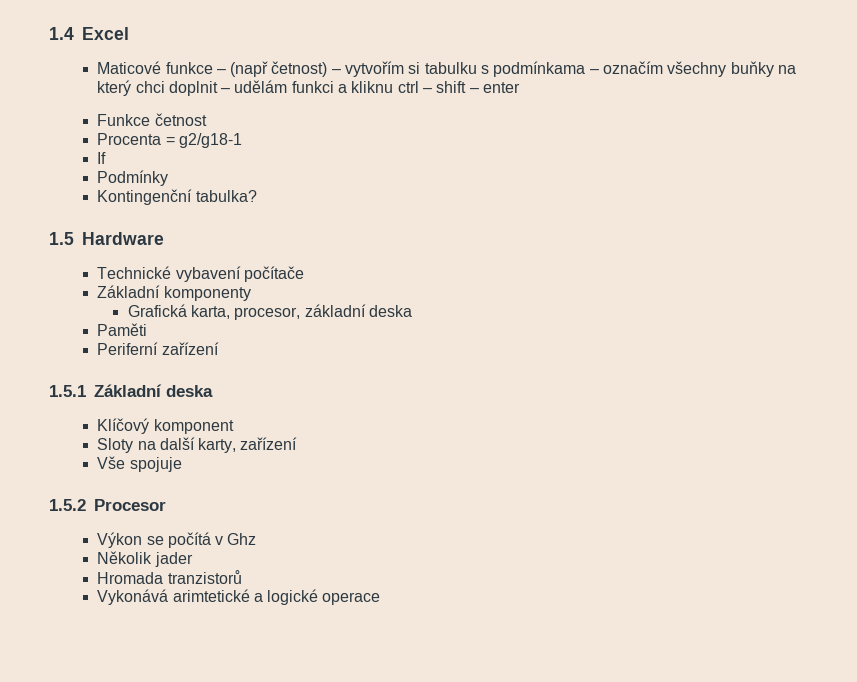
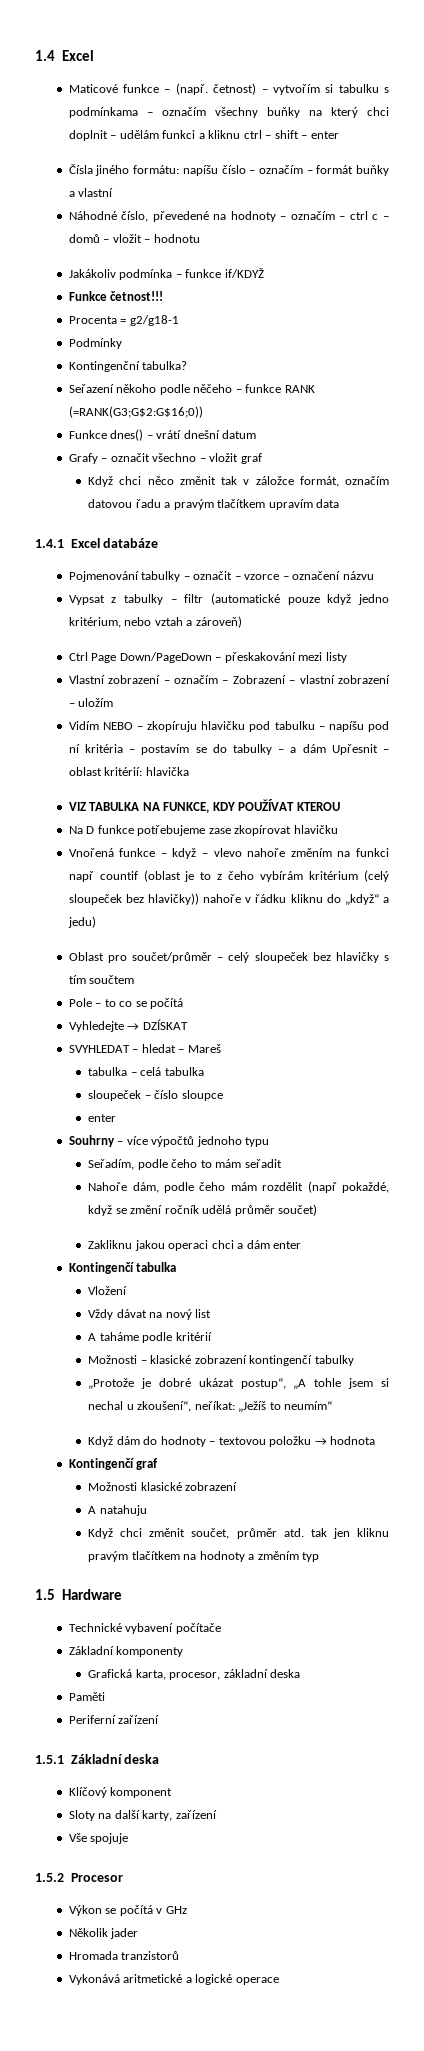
[230,61,269,77] (např -> [175,83,208,95] (např.
[97,113,207,126] // Funkce četnost -> [68,164,389,176] [68,188,114,197] [68,211,389,222] [68,234,200,243] [68,268,264,280] [68,291,164,301] // Čísla jiného formátu: napíšu číslo – označím – formát buňky a vlastní // Náhodné číslo, převedené na hodnoty – označím – ctrl c – domů – vložit – hodnotu // Jakákoliv podmínka – funkce if/KDYŽ // Funkce četnost!!!
[97,152,107,164] // If -> (179, 320) none
(257, 196) none -> [68,384,315,395] [68,406,203,418] [68,429,257,441] [68,453,262,464] [88,476,389,487] [88,499,340,510] [35,538,159,548] [68,571,374,582] [68,593,390,605] [68,616,242,628] [68,652,347,663] [68,675,391,684] [68,698,114,707] [68,721,390,732] [68,744,389,755] [68,767,189,776] [68,799,340,813] [68,825,338,836] [68,848,389,859] [68,870,389,882] [68,893,390,905] [67,916,96,928] [68,952,390,963] [68,975,135,984] [68,998,184,1009] [68,1019,188,1032] [68,1044,221,1053] [88,1067,204,1076] [88,1090,223,1101] [88,1114,117,1122] [68,1135,270,1147] [88,1159,282,1170] [88,1181,389,1193] [88,1204,318,1216] [88,1240,302,1251] [68,1262,177,1274] [88,1286,128,1295] [88,1309,212,1320] [88,1332,212,1343] [88,1355,354,1366] [88,1378,389,1389] [88,1401,333,1412] [88,1436,376,1447] [68,1458,159,1470] [88,1482,238,1491] [88,1505,147,1516] [88,1528,389,1539] [88,1551,320,1562] // Seřazení někoho podle něčeho – funkce RANK (=RANK(G3;G$2:G$16;0)) // Funkce dnes() – vrátí dnešní datum // Grafy – označit všechno – vložit graf // Když chci něco změnit tak v záložce formát, označím datovou řadu a pravým tlačítkem upravím data // 1.4.1 Excel databáze // Pojmenování tabulky – označit – vzorce – označení názvu // Vypsat z tabulky – filtr (automatické pouze když jedno kritérium, nebo vztah a zároveň) // Ctrl Page Down/PageDown – přeskakování mezi listy // Vlastní zobrazení – označím – Zobrazení – vlastní zobrazení – uložím // Vidím NEBO – zkopíruju hlavičku pod tabulku – napíšu pod ní kritéria – postavím se do tabulky – a dám Upřesnit – oblast kritérií: hlavička // VIZ TABULKA NA FUNKCE, KDY POUŽÍVAT KTEROU // Na D funkce potřebujeme zase zkopírovat hlavičku // Vnořená funkce – když – vlevo nahoře změním na funkci např countif (oblast je to z čeho vybírám kritérium (celý sloupeček bez hlavičky)) nahoře v řádku kliknu do „když“ a jedu) // Oblast pro součet/průměr – celý sloupeček bez hlavičky s tím součtem // Pole – to co se počítá // Vyhledejte → DZÍSKAT // SVYHLEDAT – hledat – Mareš // tabulka – celá tabulka // sloupeček – číslo sloupce // enter // Souhrny – více výpočtů jednoho typu // Seřadím, podle čeho to mám seřadit // Nahoře dám, podle čeho mám rozdělit (např pokaždé, když se změní ročník udělá průměr součet) // Zakliknu jakou operaci chci a dám enter // Kontingenčí tabulka // Vložení // Vždy dávat na nový list // A taháme podle kritérií // Možnosti – klasické zobrazení kontingenčí tabulky // „Protože je dobré ukázat postup“, „A tohle jsem si nechal u zkoušení“, neříkat: „Ježíš to neumím“ // Když dám do hodnoty – textovou položku → hodnota // Kontingenčí graf // Možnosti klasické zobrazení // A natahuju // Když chci změnit součet, průměr atd. tak jen kliknu pravým tlačítkem na hodnoty a změním typ
[227,533,257,545] Ghz -> [165,1906,187,1914] GHz
[172,589,250,602] arimtetické -> [123,1974,183,1983] aritmetické

